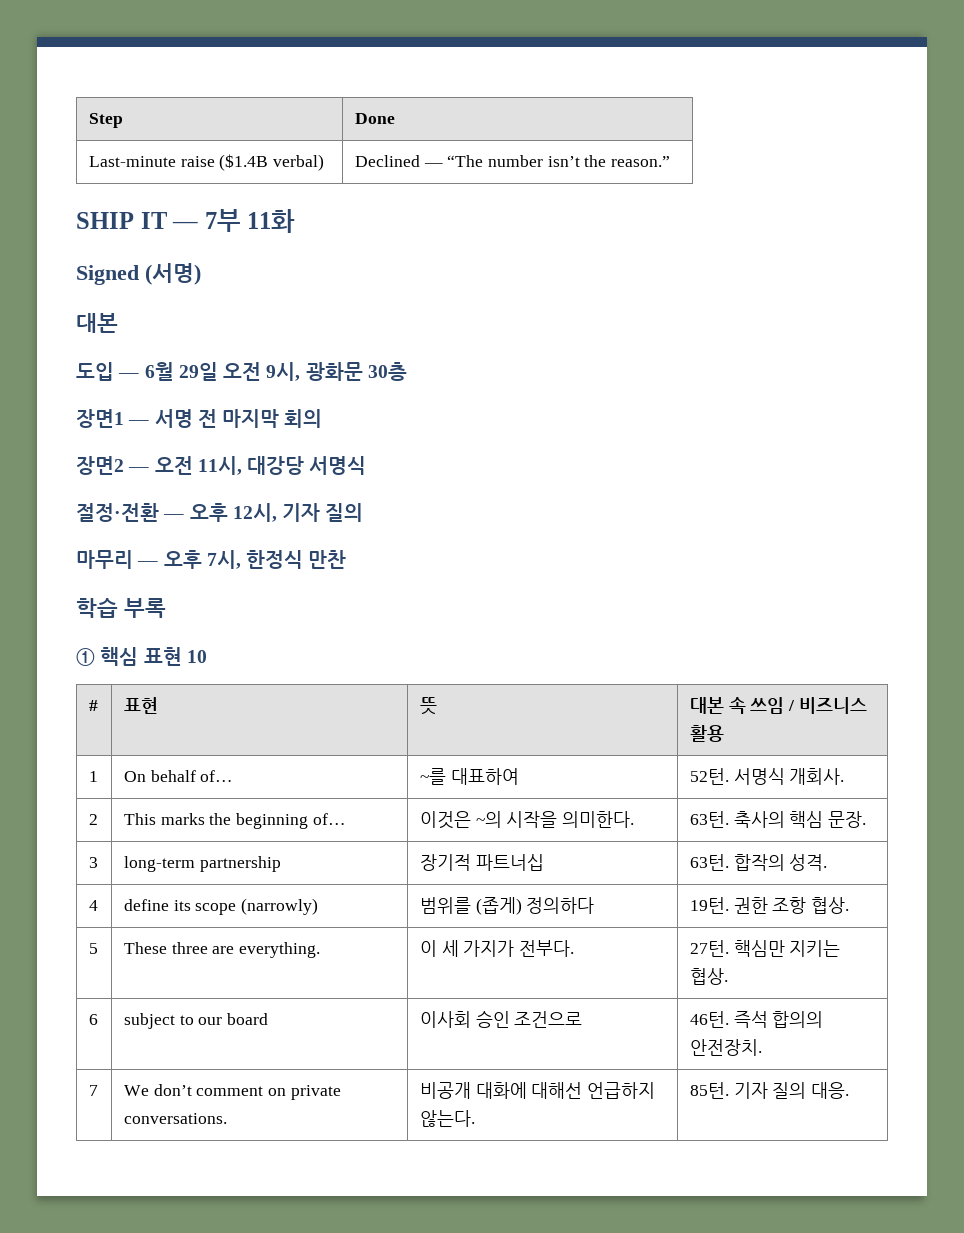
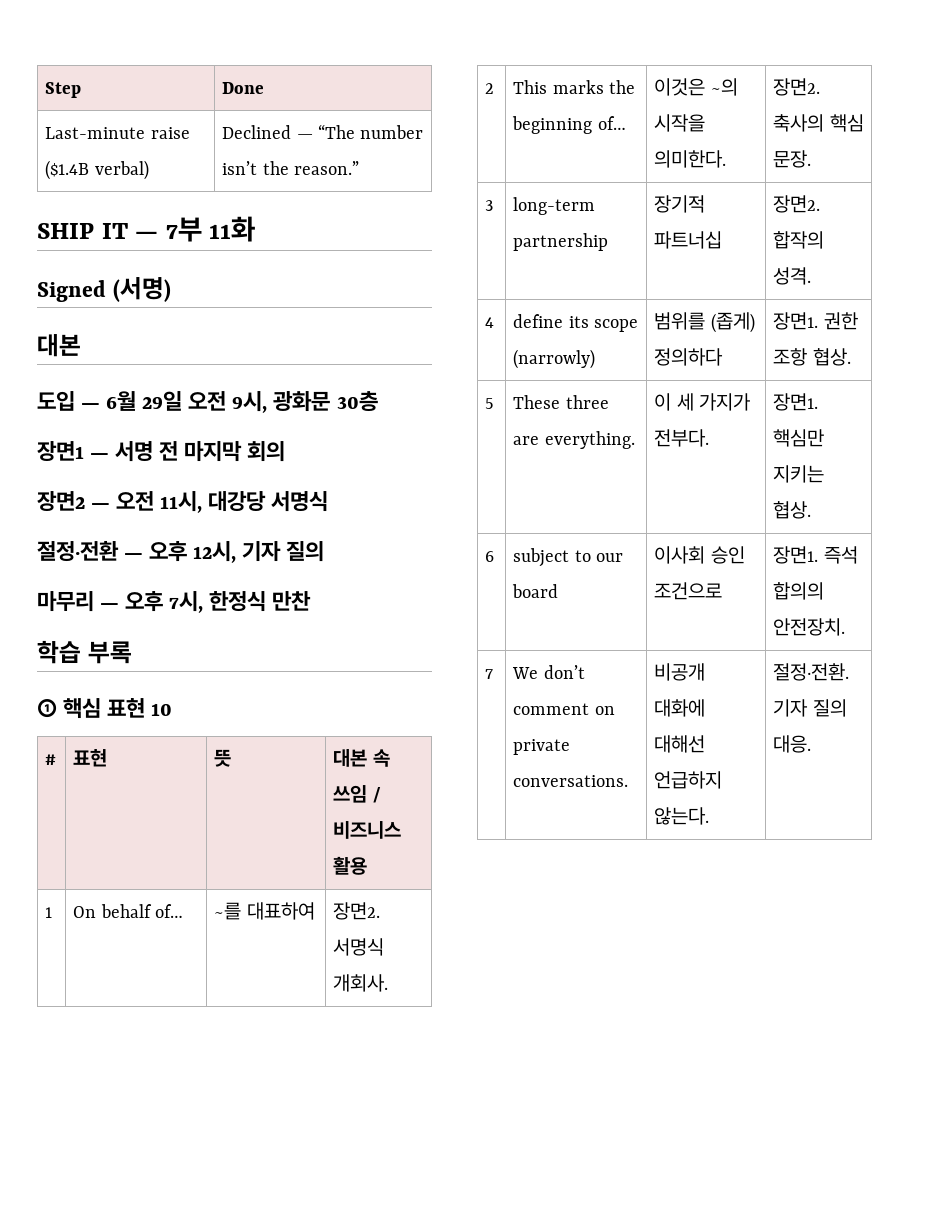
[689,768,729,785] 52턴. -> [333,902,381,920] 장면2.
[689,811,729,828] 63턴. -> [773,78,821,96] 장면2.
[689,854,729,871] 63턴. -> [773,195,821,213] 장면2.
[689,897,729,914] 19턴. -> [773,312,819,330] 장면1.
[689,940,729,957] 27턴. -> [773,393,819,411] 장면1.
[689,1011,729,1028] 46턴. -> [773,546,819,564] 장면1.
[689,1082,729,1099] 85턴. -> [773,663,850,681] 절정·전환.

